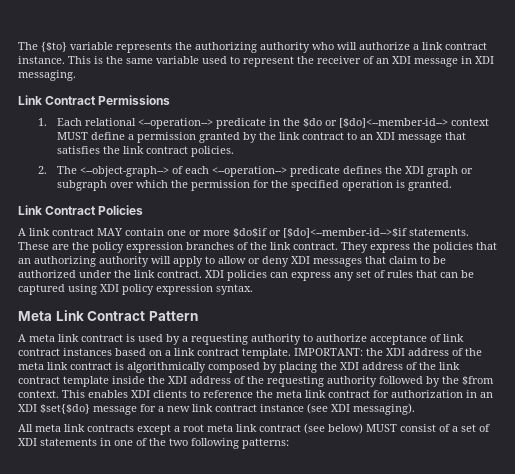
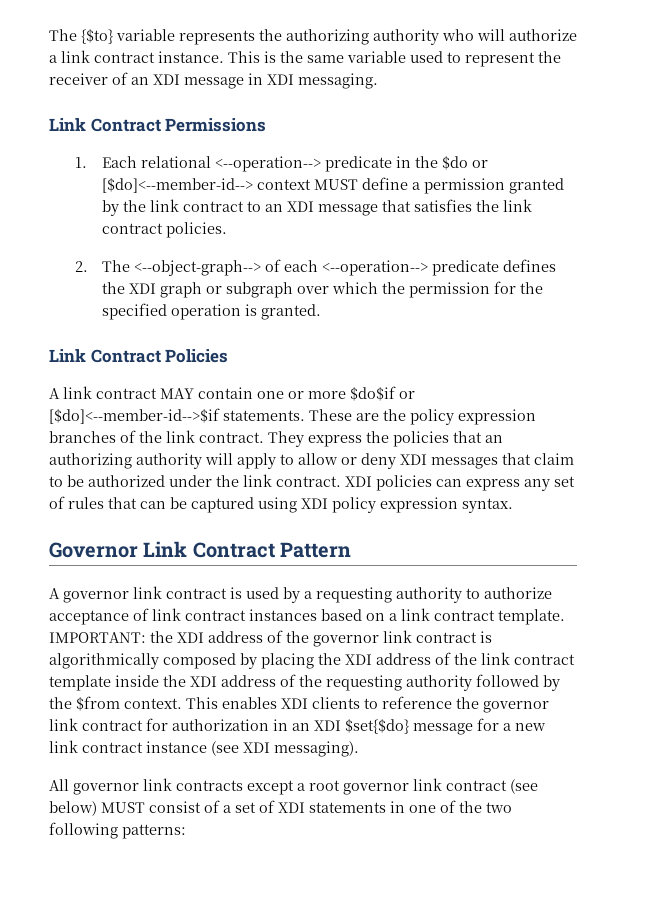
[18,311,52,321] Meta -> [49,542,138,558] Governor
[29,334,55,342] meta -> [63,591,129,603] governor
[18,362,44,370] meta -> [313,635,379,647] governor
[276,390,302,398] meta -> [483,701,549,713] governor
[35,424,61,432] meta -> [73,783,139,795] governor
[207,424,233,432] meta -> [343,783,409,795] governor

